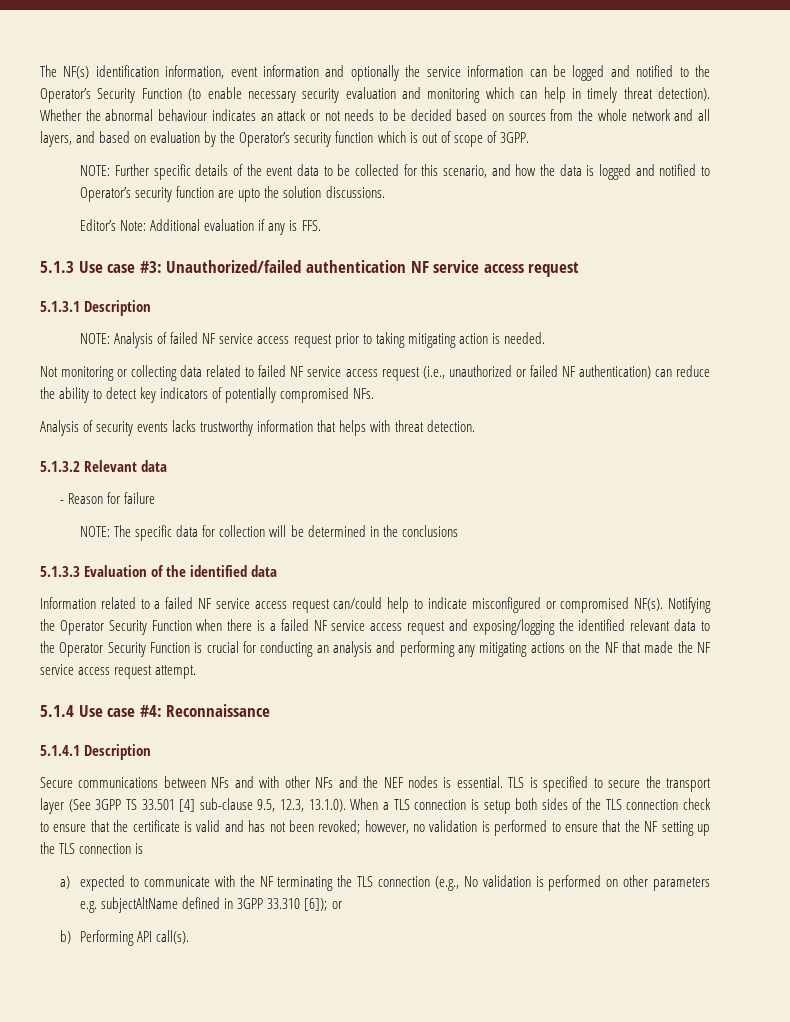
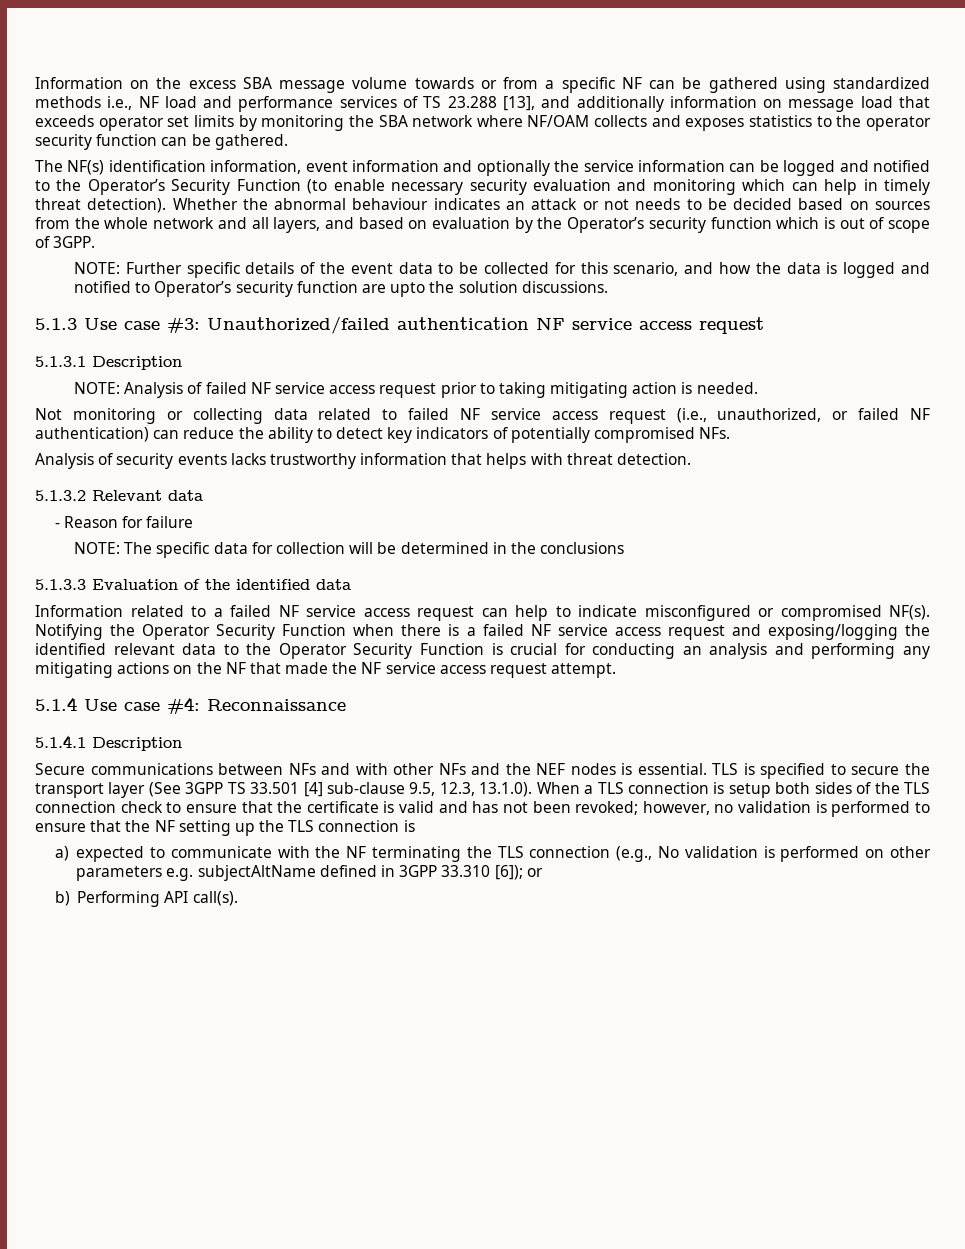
(40, 71) none -> [35,77,931,93] [35,96,930,112] [35,115,931,131] [35,134,288,150] Information on the excess SBA message volume towards or from a specific NF can be gathered using standardized methods i.e., NF load and performance services of TS 23.288 [13], and additionally information on message load that exceeds operator set limits by monitoring the SBA network where NF/OAM collects and exposes statistics to the operator security function can be gathered. //
[80,219,321,235] // Editor’s Note: Additional evaluation if any is FFS. -> (608, 287) none
[448,365,512,377] unauthorized -> [717,408,822,422] unauthorized,
[333,597,383,609] can/could -> [481,608,508,617] can

